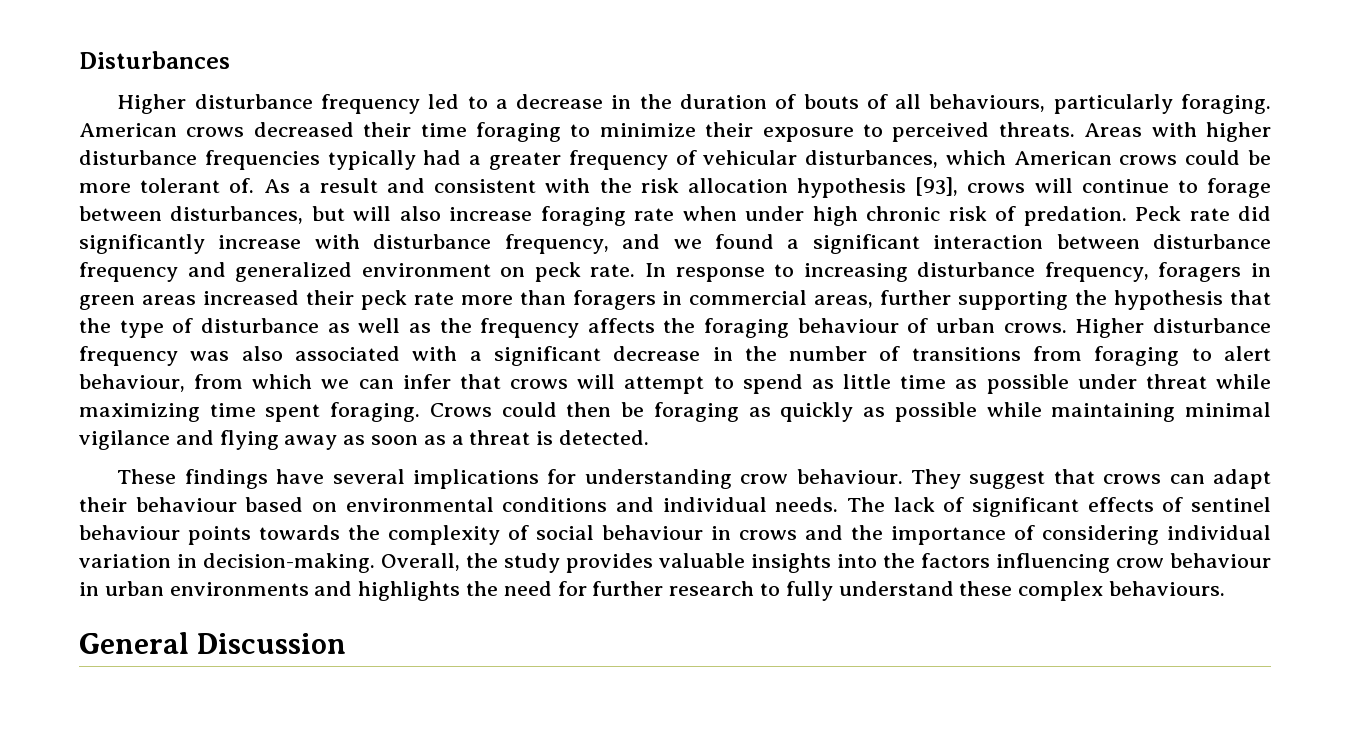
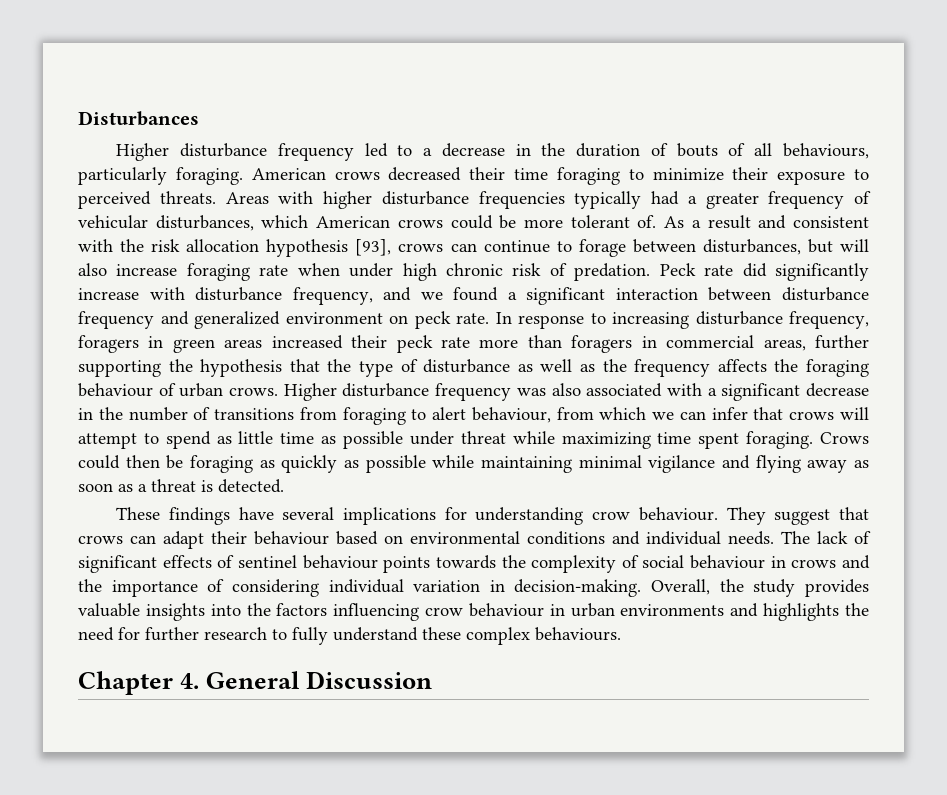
[1034,178,1073,193] will -> [450,243,477,252] can
(1226, 588) none -> [78,671,200,695] Chapter 4.

